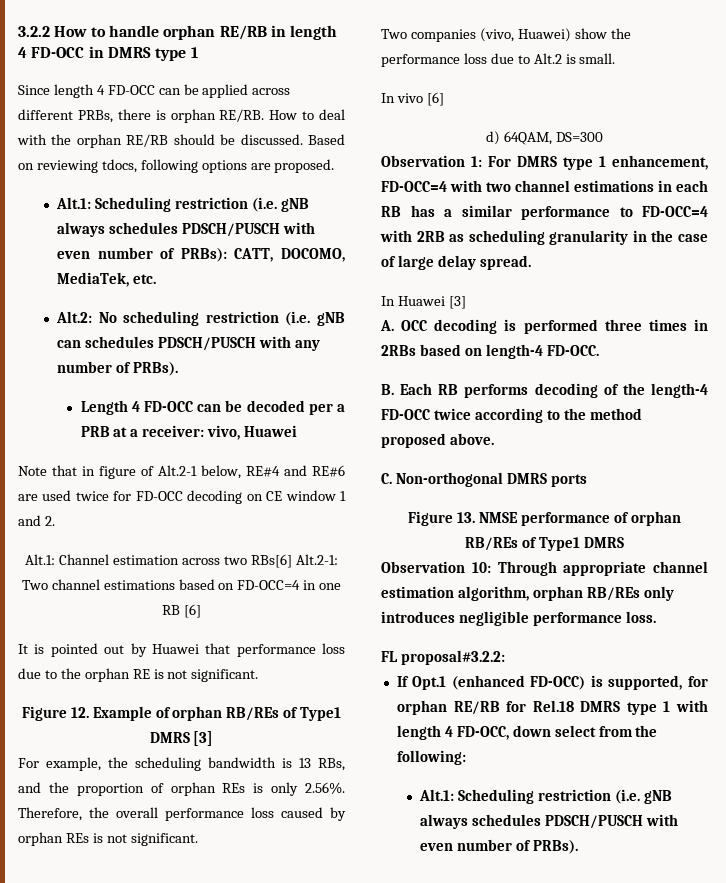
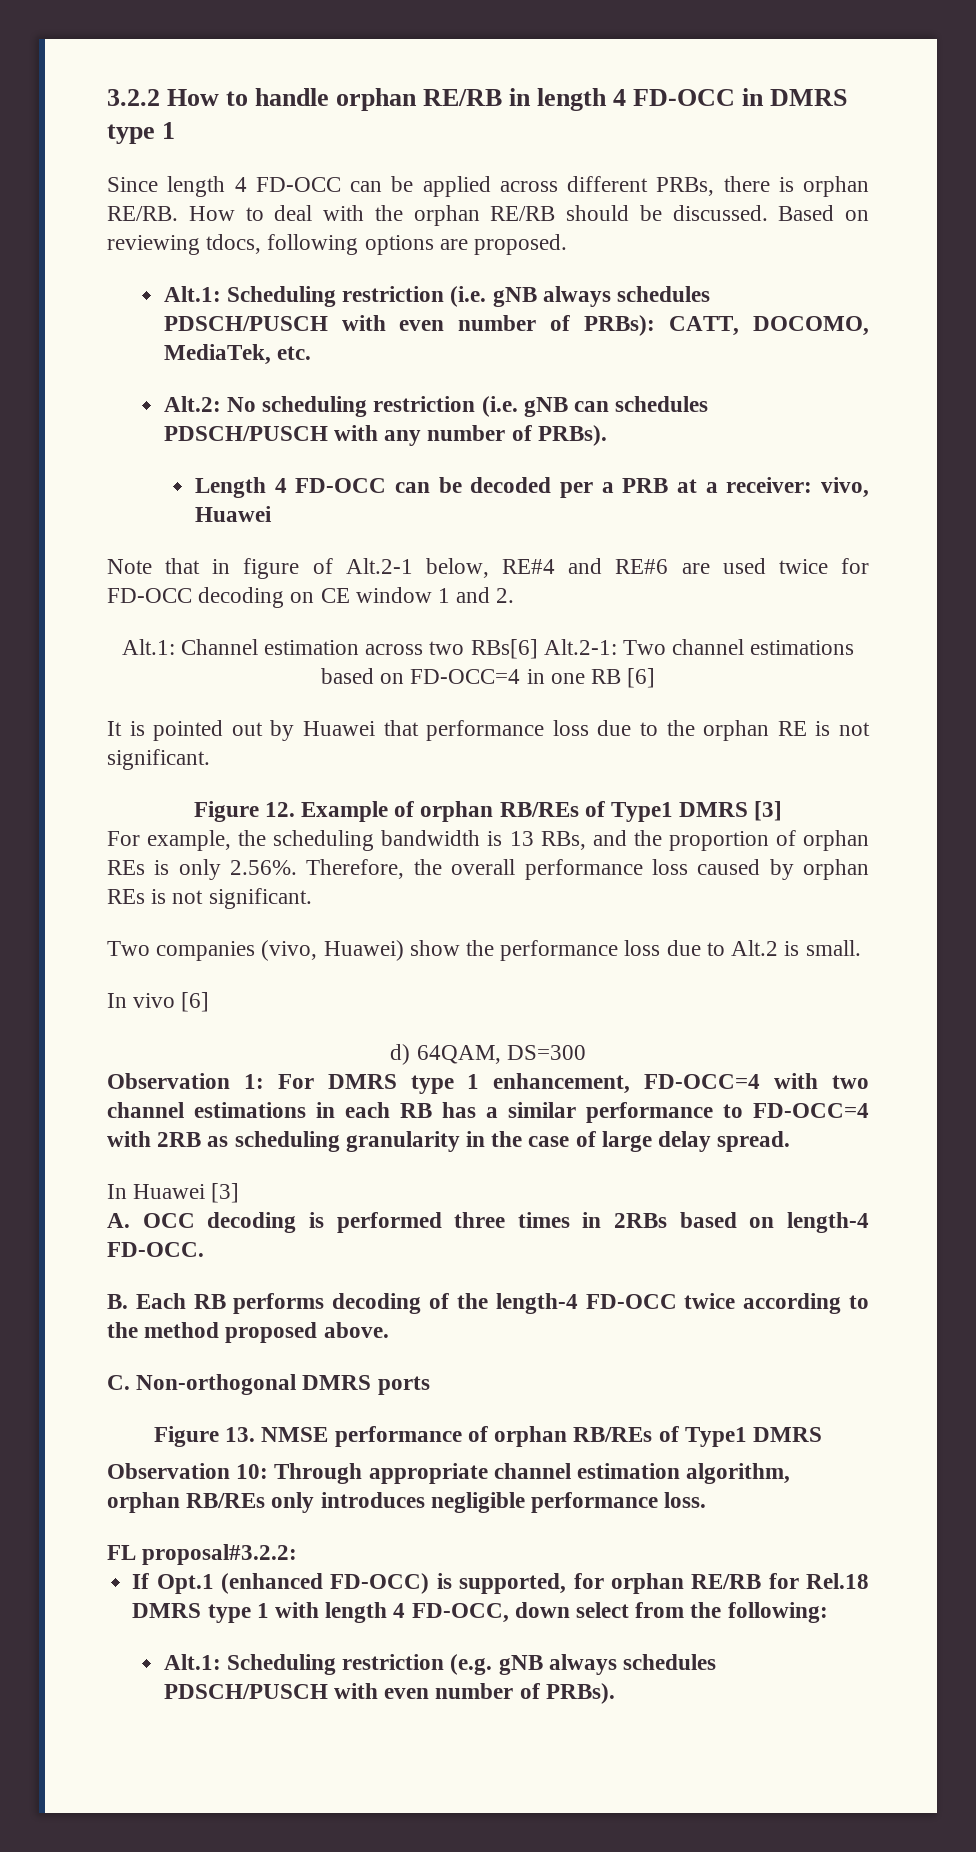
[614,789,640,804] (i.e. -> [450,1654,493,1675] (e.g.

